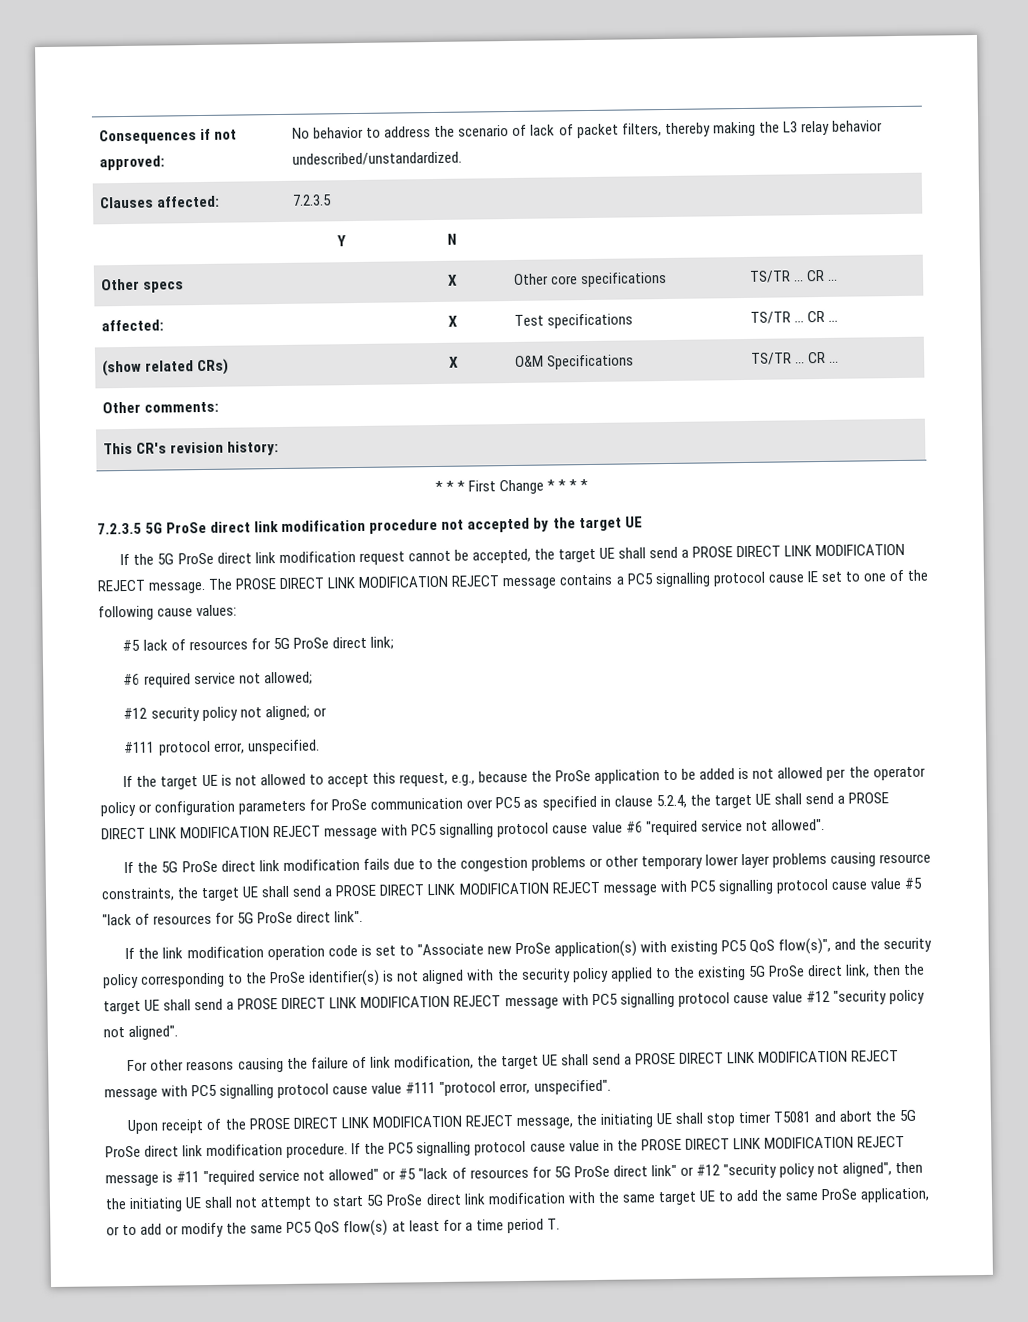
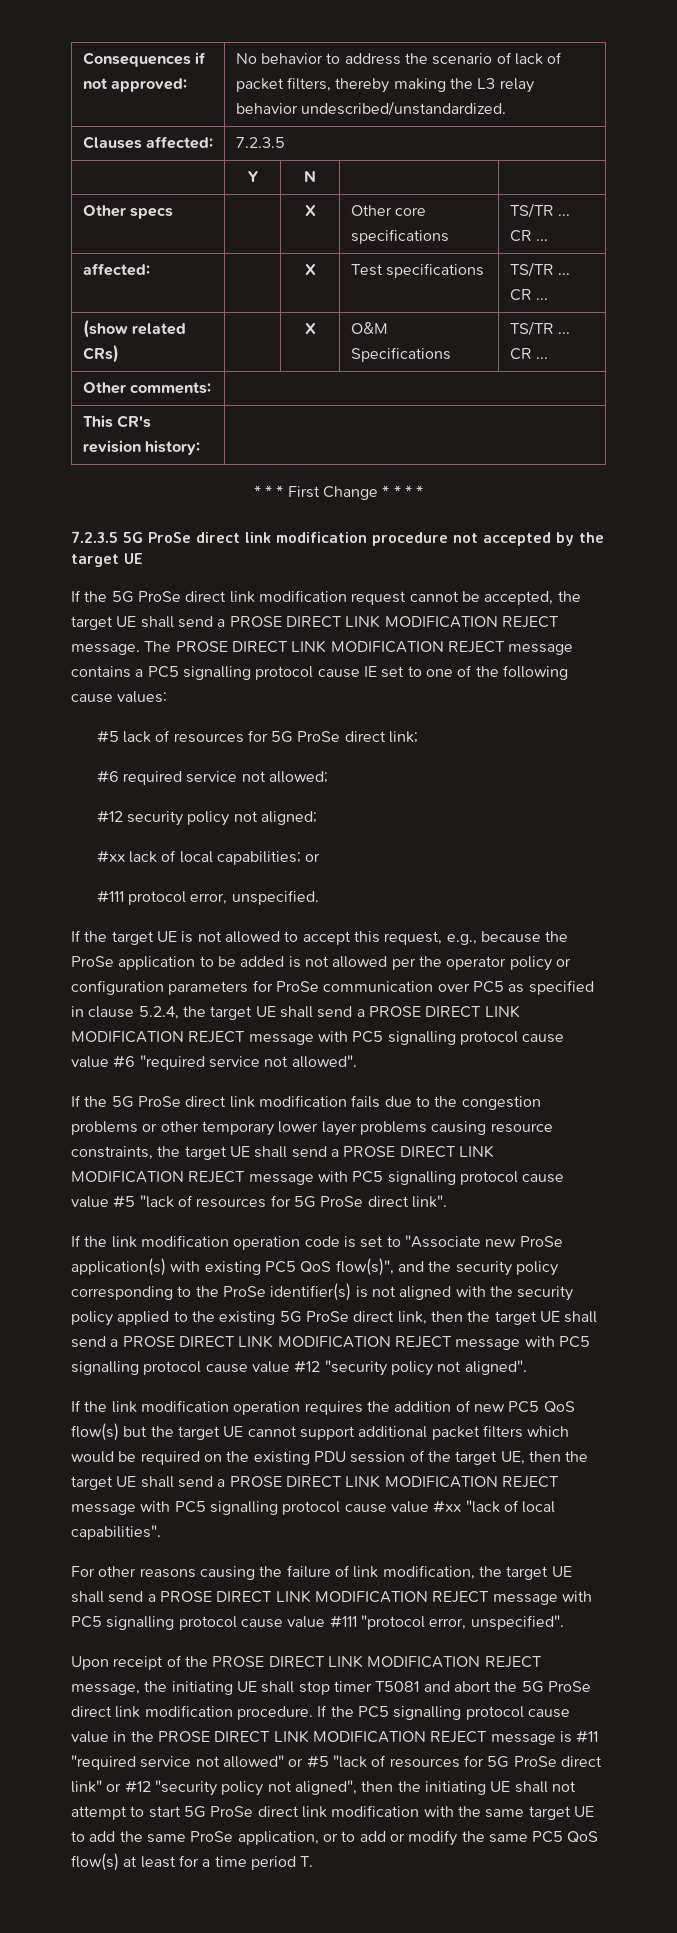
(310, 713) none -> [96,850,301,865] // #xx lack of local capabilities;
(179, 1033) none -> [71,1400,575,1415] [71,1423,570,1441] [71,1450,589,1465] [71,1475,559,1490] [71,1500,556,1515] [71,1525,161,1540] // If the link modification operation requires the addition of new PC5 QoS flow(s) but the target UE cannot support additional packet filters which would be required on the existing PDU session of the target UE, then the target UE shall send a PROSE DIRECT LINK MODIFICATION REJECT message with PC5 signalling protocol cause value #xx "lack of local capabilities".

